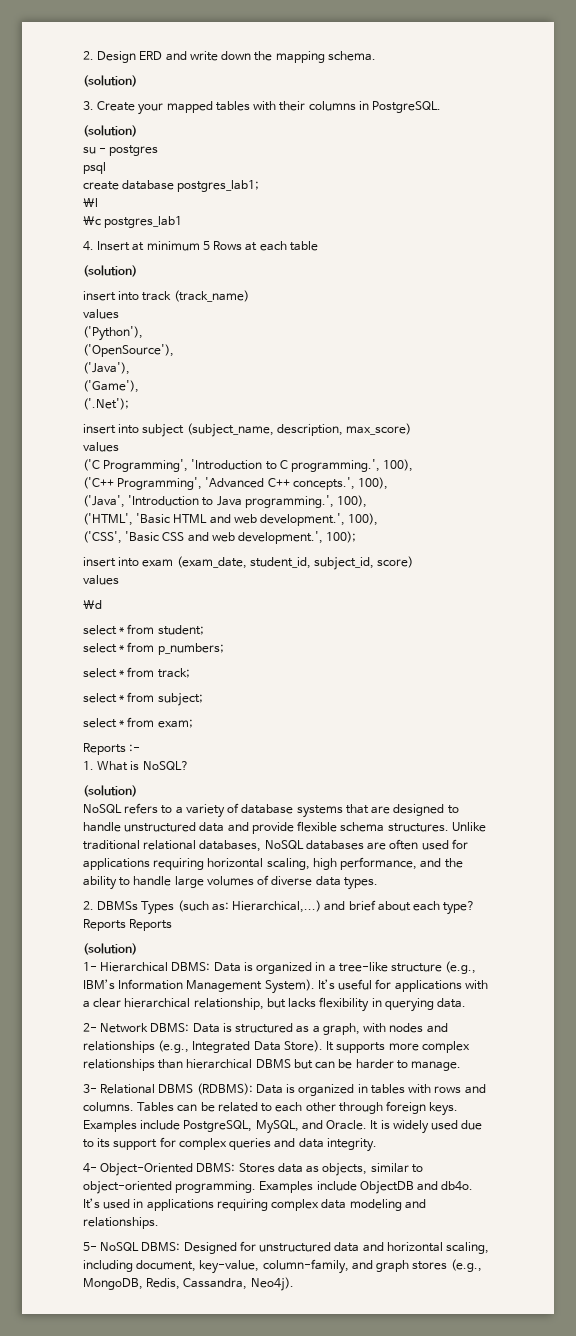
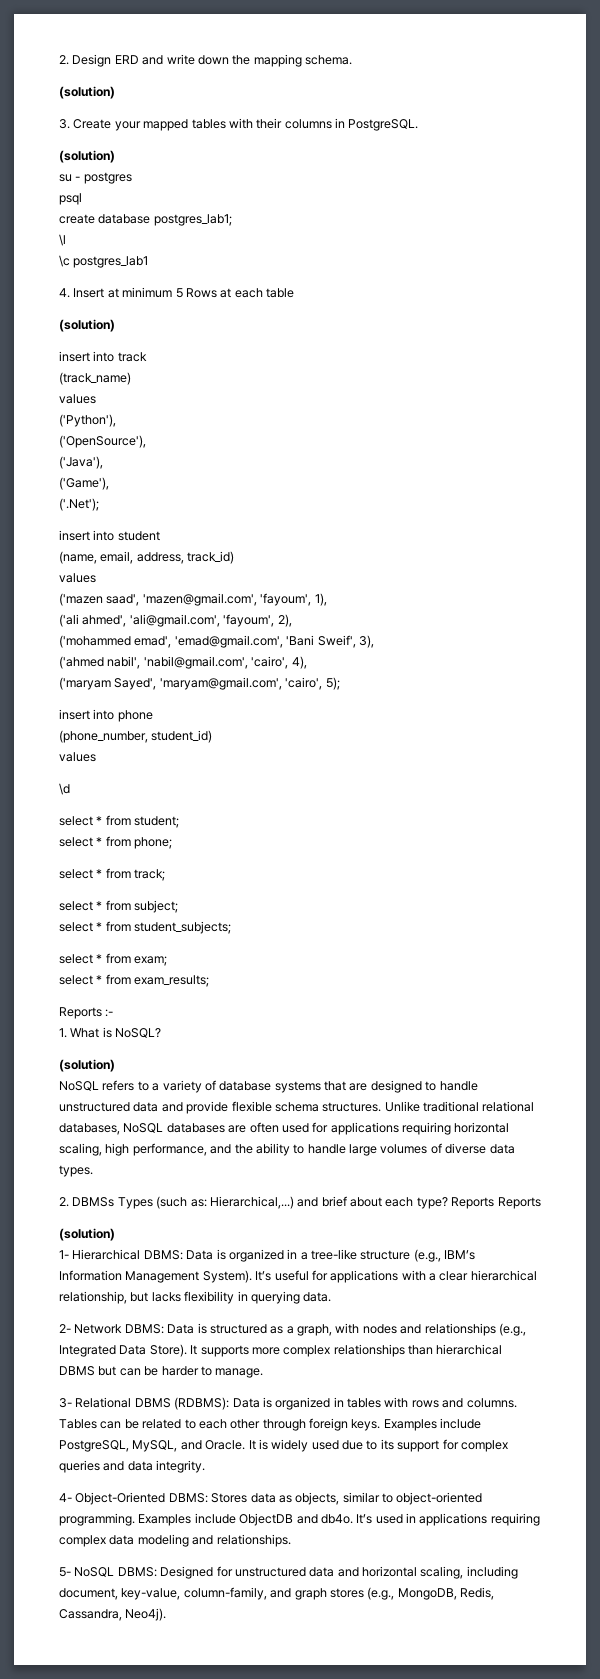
(172, 296) none -> (147, 357) //
[142,423,412,437] [83,442,119,452] [83,459,414,472] [83,477,389,490] [83,495,368,508] [83,513,379,526] [83,531,357,544] [83,556,414,570] subject (subject_name, description, max_score) // values // ('C Programming', 'Introduction to C programming.', 100), // ('C++ Programming', 'Advanced C++ concepts.', 100), // ('Java', 'Introduction to Java programming.', 100), // ('HTML', 'Basic HTML and web development.', 100), // ('CSS', 'Basic CSS and web development.', 100); // insert into exam (exam_date, student_id, subject_id, score) -> [117,531,160,541] [59,551,235,564] [59,573,96,583] [59,593,327,606] [59,614,292,627] [59,635,374,648] [59,656,307,669] [59,677,340,690] [59,709,153,722] [59,730,213,743] student // (name, email, address, track_id) // values // ('mazen saad', 'mazen@gmail.com', 'fayoum', 1), // ('ali ahmed', 'ali@gmail.com', 'fayoum', 2), // ('mohammed emad', 'emad@gmail.com', 'Bani Sweif', 3), // ('ahmed nabil', 'nabil@gmail.com', 'cairo', 4), // ('maryam Sayed', 'maryam@gmail.com', 'cairo', 5); // insert into phone // (phone_number, student_id)
[157,643,224,655] p_numbers; -> [134,837,173,849] phone;
(203, 699) none -> [59,921,232,934] // select * from student_subjects;
(193, 723) none -> [59,974,210,987] // select * from exam_results;

